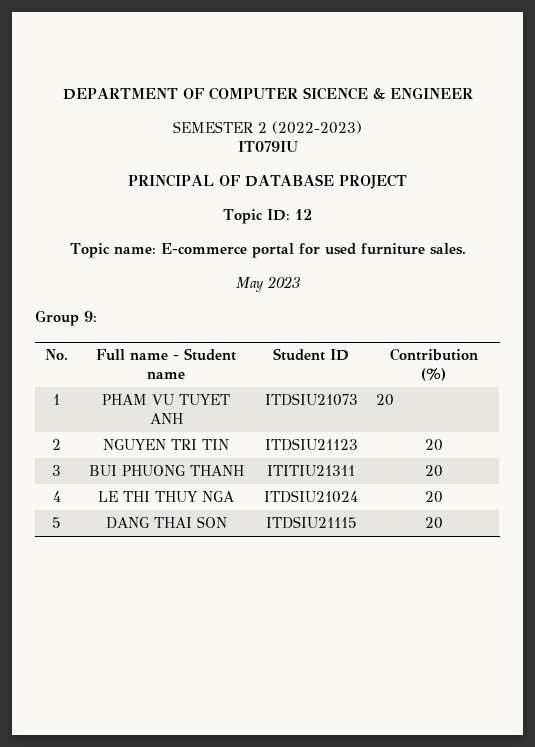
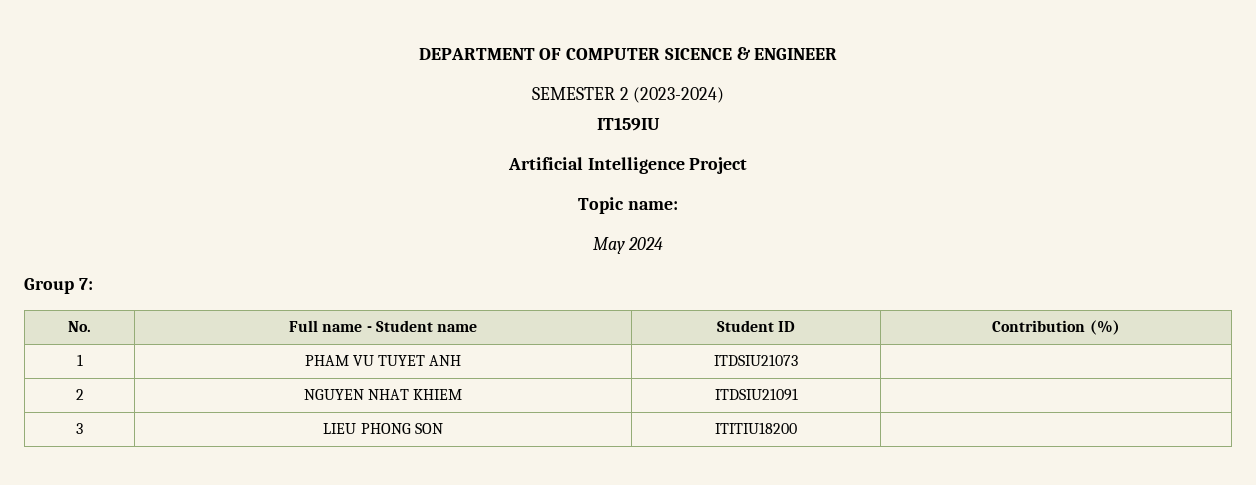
[272,121,362,134] [237,141,298,152] [127,174,408,189] [223,209,312,224] [69,243,466,258] (2022-2023) // IT079IU // PRINCIPAL OF DATABASE PROJECT // Topic ID: 12 // Topic name: E-commerce portal for used furniture sales. -> [633,87,725,103] [596,117,660,131] [507,157,748,174] [578,197,678,214] (2023-2024) // IT159IU // Artificial Intelligence Project // Topic name:
[266,276,300,288] 2023 -> [628,237,664,250] 2024
[84,311,97,322] 9: -> [78,278,93,290] 7:
[376,394,395,406] 20 -> (798, 360) none
[171,439,229,450] [264,438,358,451] [424,439,443,451] [52,465,61,476] [88,465,244,476] [267,465,355,476] [424,465,443,477] [52,491,61,502] [98,491,234,502] [264,490,358,503] [424,491,443,503] [52,517,61,528] [105,517,192,529] TRI TIN | ITDSIU21123 | 20 // 3 | BUI PHUONG THANH | ITITIU21311 | 20 // 4 | LE THI THUY NGA | ITDSIU21024 | 20 // 5 | DANG THAI -> [368,389,463,400] [714,388,798,401] [76,423,83,434] [323,423,411,434] NHAT KHIEM | ITDSIU21091 | // 3 | LIEU PHONG
[265,516,357,529] [424,517,443,529] ITDSIU21115 | 20 -> [715,422,797,434] ITITIU18200 |

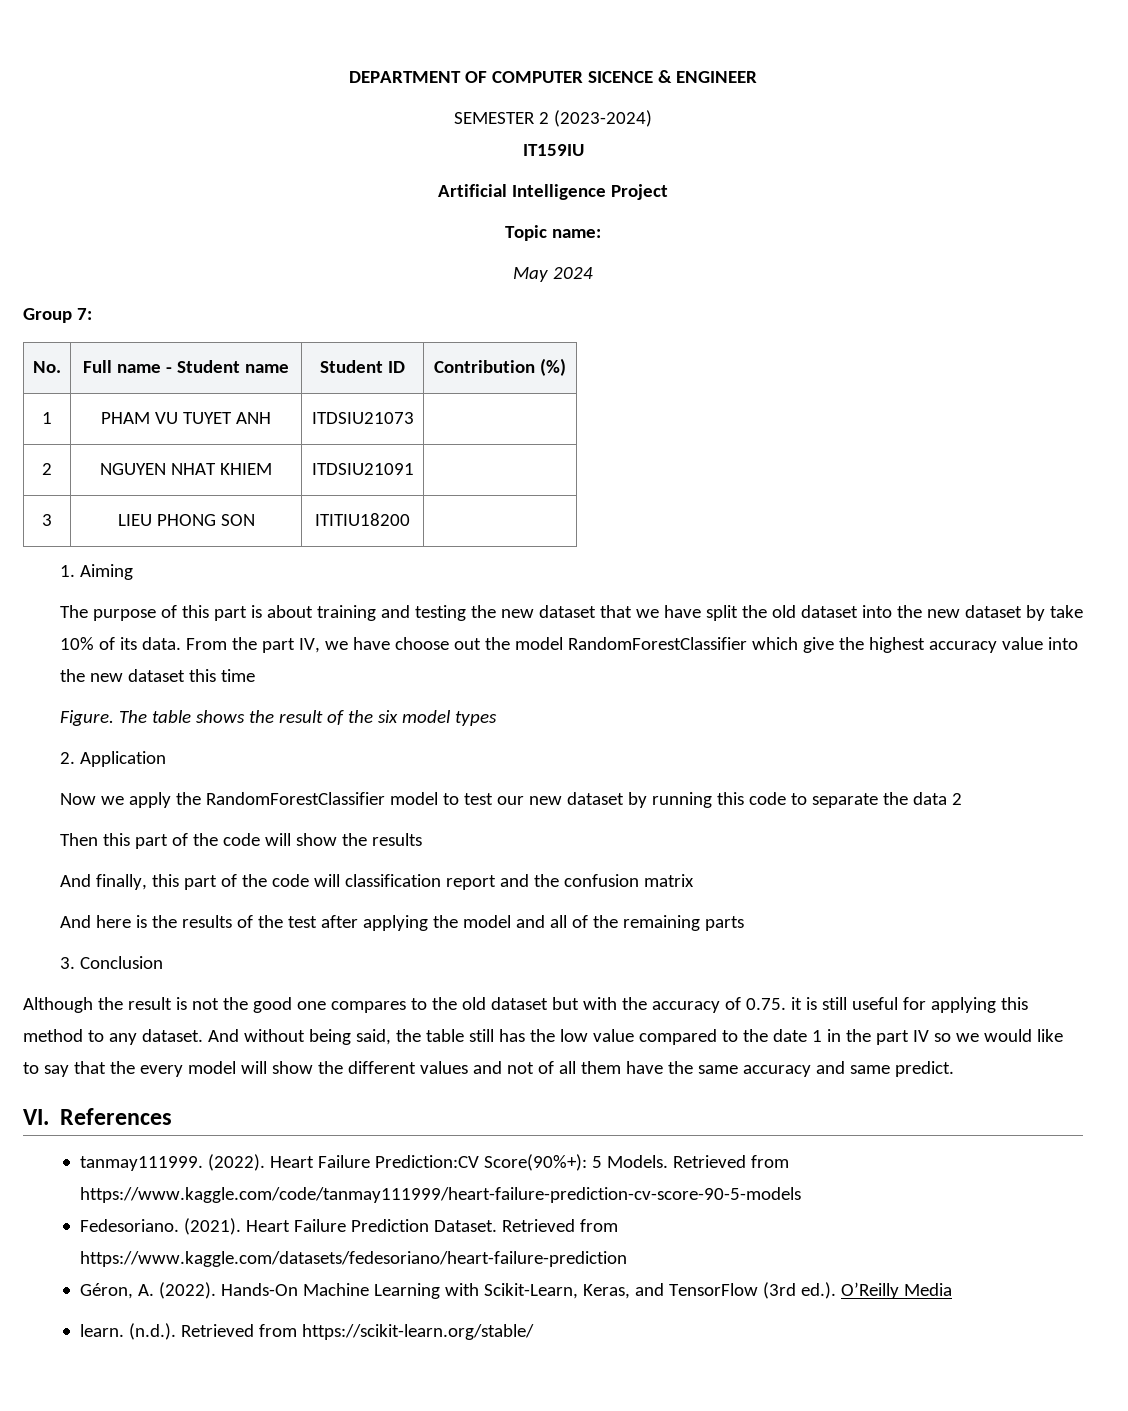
(797, 428) none -> [59,564,133,580] [59,605,1083,621] [59,637,1078,653] [59,669,255,682] [59,710,497,726] [59,751,166,767] [59,792,962,808] [59,833,422,849] [59,874,694,890] [59,915,744,931] [59,956,163,969] [23,997,1028,1013] [23,1029,1063,1045] [23,1061,954,1077] [23,1108,172,1125] [80,1154,790,1171] [80,1187,802,1203] [80,1218,619,1235] [80,1251,628,1267] [80,1282,953,1299] [80,1323,535,1340] // 1. Aiming // The purpose of this part is about training and testing the new dataset that we have split the old dataset into the new dataset by take 10% of its data. From the part IV, we have choose out the model RandomForestClassifier which give the highest accuracy value into the new dataset this time // Figure. The table shows the result of the six model types // 2. Application // Now we apply the RandomForestClassifier model to test our new dataset by running this code to separate the data 2 // Then this part of the code will show the results // And finally, this part of the code will classification report and the confusion matrix // And here is the results of the test after applying the model and all of the remaining parts // 3. Conclusion // Although the result is not the good one compares to the old dataset but with the accuracy of 0.75. it is still useful for applying this method to any dataset. And without being said, the table still has the low value compared to the date 1 in the part IV so we would like to say that the every model will show the different values and not of all them have the same accuracy and same predict. // VI. References // tanmay111999. (2022). Heart Failure Prediction:CV Score(90%+): 5 Models. Retrieved from https://www.kaggle.com/code/tanmay111999/heart-failure-prediction-cv-score-90-5-models // Fedesoriano. (2021). Heart Failure Prediction Dataset. Retrieved from https://www.kaggle.com/datasets/fedesoriano/heart-failure-prediction // Géron, A. (2022). Hands-On Machine Learning with Scikit-Learn, Keras, and TensorFlow (3rd ed.). O’Reilly Media // learn. (n.d.). Retrieved from https://scikit-learn.org/stable/

